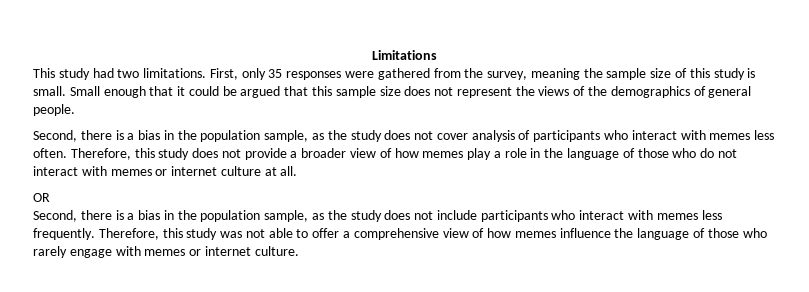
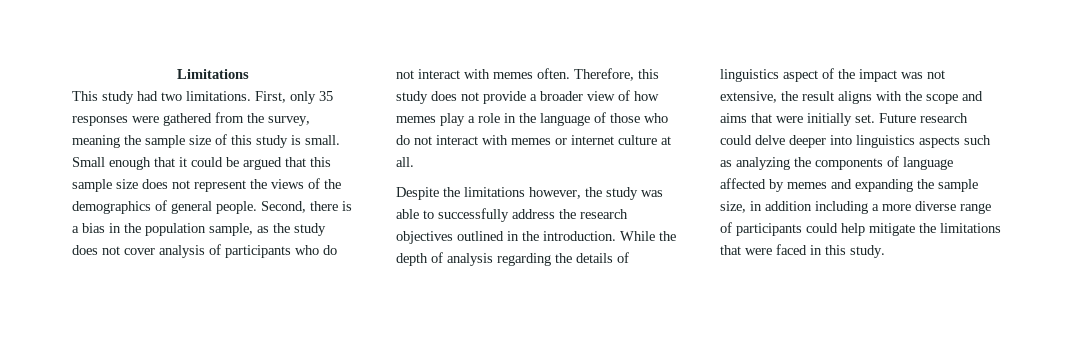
(75, 110) // -> (257, 207) none
[631,130,775,140] interact with memes less -> [323,245,337,255] [396,69,533,79] do not interact with memes
[33,193,50,202] [33,210,722,222] [33,228,767,240] [33,246,299,258] OR // Second, there is a bias in the population sample, as the study does not include participants who interact with memes less frequently. Therefore, this study was not able to offer a comprehensive view of how memes influence the language of those who rarely engage with memes or internet culture. -> [396,187,663,200] [396,208,628,222] [396,231,676,244] [396,252,629,266] [720,68,945,82] [720,91,983,104] [720,113,968,126] [720,135,991,148] [720,156,953,170] [720,178,978,192] [720,201,991,214] [720,222,1001,236] [720,244,885,258] Despite the limitations however, the study was able to successfully address the research objectives outlined in the introduction. While the depth of analysis regarding the details of linguistics aspect of the impact was not extensive, the result aligns with the scope and aims that were initially set. Future research could delve deeper into linguistics aspects such as analyzing the components of language affected by memes and expanding the sample size, in addition including a more diverse range of participants could help mitigate the limitations that were faced in this study.

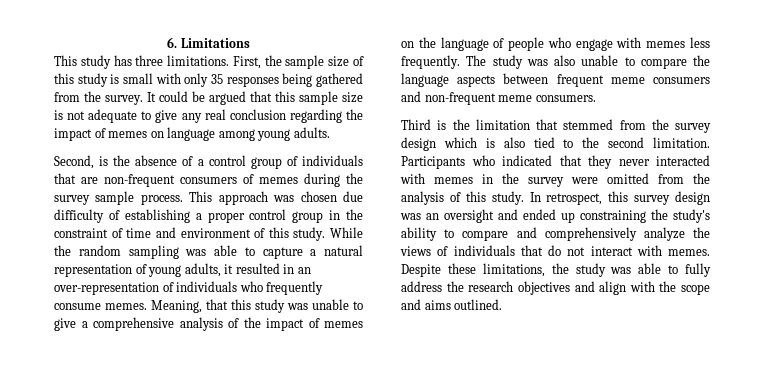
(176, 74) none -> [167,37,178,48] 6.
[137,91,333,104] [72,112,310,126] [72,135,120,148] had two limitations. First, only 35 responses were gathered from the survey, meaning -> [113,55,261,69] has three limitations. First,
[305,135,340,145] [72,157,187,170] small. Small enough that it -> [123,73,363,87] [54,91,156,105] small with only 35 responses being gathered from the survey. It
[142,178,341,192] [72,200,352,214] [72,223,326,236] [72,244,337,258] [396,68,659,81] [396,90,659,104] [396,112,668,126] [396,135,671,145] [396,157,414,167] [396,187,581,200] does not represent the views of the demographics of general people. Second, there is a bias in the population sample, as the study does not cover analysis of participants who do not interact with memes often. Therefore, this study does not provide a broader view of how memes play a role in the language of those who do not interact with memes or internet culture at all. // Despite the limitations however, -> [54,109,363,123] [54,127,330,141] [54,155,363,169] [54,173,363,187] [54,191,363,205] [54,209,363,223] [54,227,363,241] [54,245,363,259] [54,263,311,277] [54,281,324,295] [54,299,363,313] [54,317,363,331] [401,37,710,51] [401,55,710,69] [401,73,710,87] [401,91,596,105] [401,119,711,133] [401,137,710,151] [401,155,710,169] [400,173,710,187] [401,191,710,205] [400,209,710,223] [401,227,710,241] [400,245,710,256] [401,263,545,277] is not adequate to give any real conclusion regarding the impact of memes on language among young adults. // Second, is the absence of a control group of individuals that are non-frequent consumers of memes during the survey sample process. This approach was chosen due difficulty of establishing a proper control group in the constraint of time and environment of this study. While the random sampling was able to capture a natural representation of young adults, it resulted in an over-representation of individuals who frequently consume memes. Meaning, that this study was unable to give a comprehensive analysis of the impact of memes on the language of people who engage with memes less frequently. The study was also unable to compare the language aspects between frequent meme consumers and non-frequent meme consumers. // Third is the limitation that stemmed from the survey design which is also tied to the second limitation. Participants who indicated that they never interacted with memes in the survey were omitted from the analysis of this study. In retrospect, this survey design was an oversight and ended up constraining the study's ability to compare and comprehensively analyze the views of individuals that do not interact with memes. Despite these limitations,
[438,208,509,222] successfully -> [685,263,711,277] fully
[457,231,676,241] [396,252,629,266] [720,68,945,82] [720,91,872,104] outlined in the introduction. While the depth of analysis regarding the details of linguistics aspect of the impact was not extensive, the result aligns -> [574,281,627,295] and align
[751,113,968,126] [720,135,991,148] [720,156,953,170] [720,178,978,192] [720,201,991,214] [720,222,1001,236] [720,244,885,258] that were initially set. Future research could delve deeper into linguistics aspects such as analyzing the components of language affected by memes and expanding the sample size, in addition including a more diverse range of participants could help mitigate the limitations that were faced in this study. -> [454,299,503,310] outlined.

